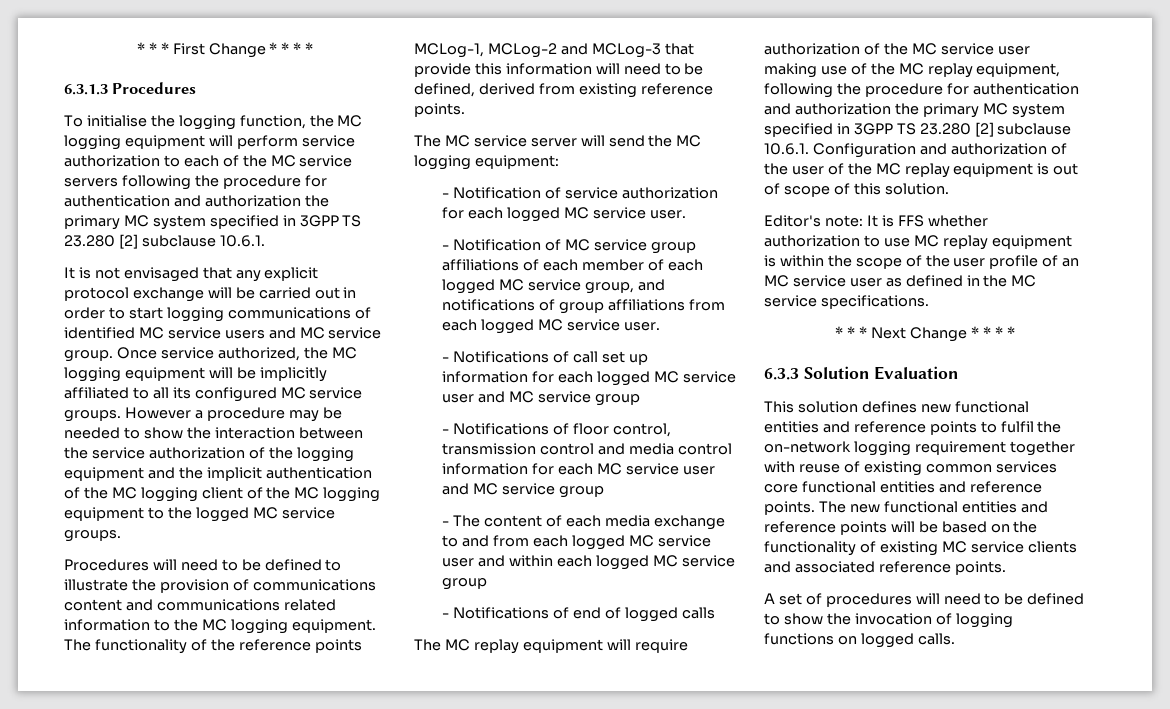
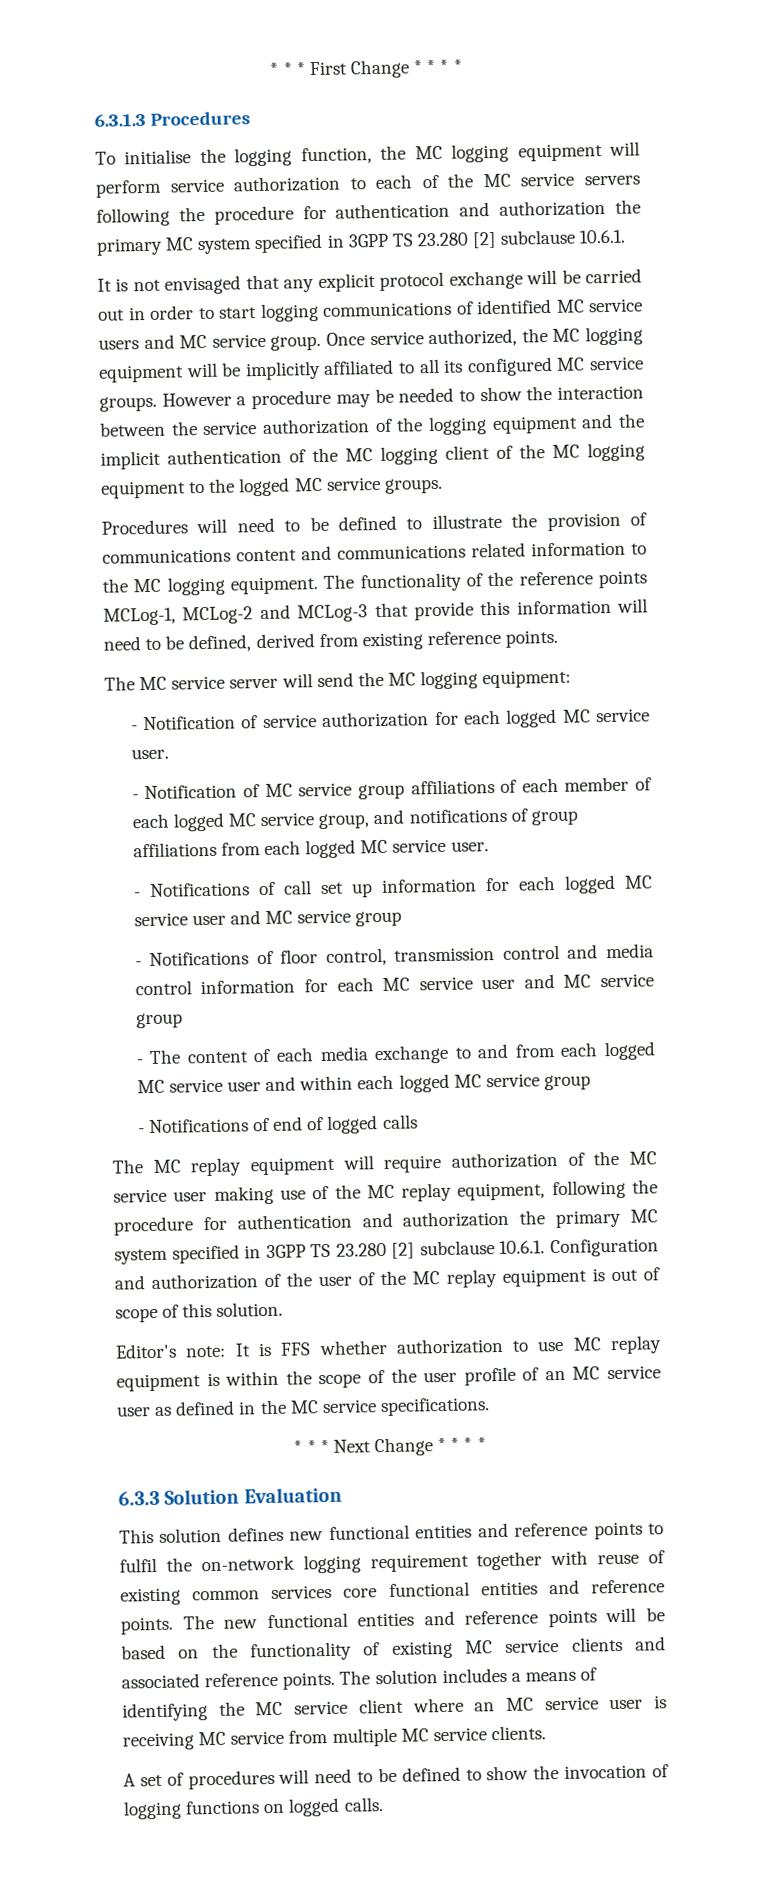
(1006, 568) none -> [339,1667,598,1685] [122,1695,667,1722] [122,1725,546,1751] The solution includes a means of identifying the MC service client where an MC service user is receiving MC service from multiple MC service clients.

